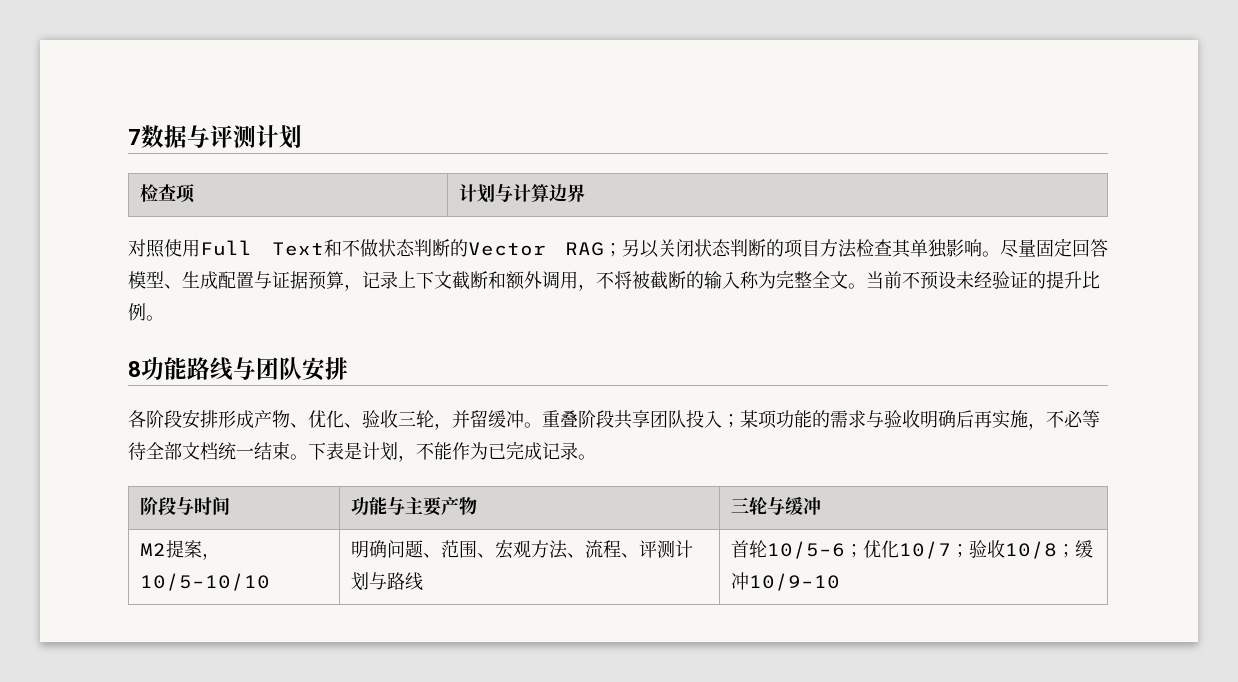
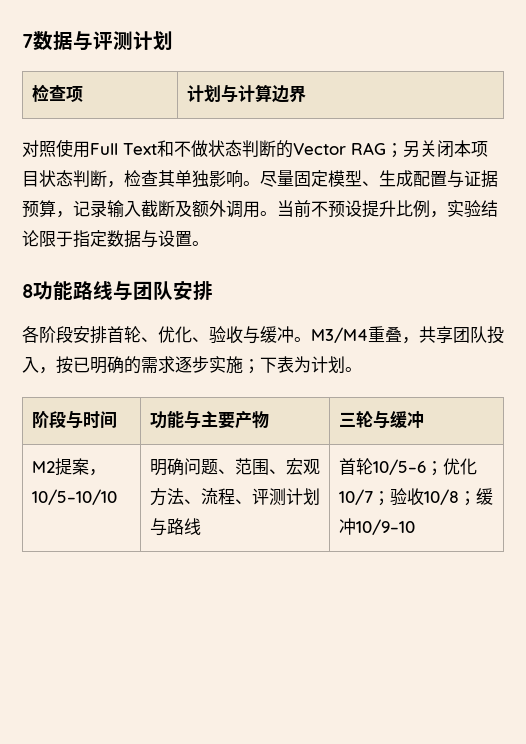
[640,239,857,258] 以关闭状态判断的项目方法 -> [420,140,488,158] [22,170,124,188] 关闭本项目状态判断，
[1072,239,1108,257] 回答 -> (328, 178) none
[398,270,1100,291] [128,303,146,321] 上下文截断和额外调用，不将被截断的输入称为完整全文。当前不预设未经验证的提升比例 -> [107,200,498,218] [22,230,192,248] 输入截断及额外调用。当前不预设提升比例，实验结论限于指定数据与设置
[218,410,290,428] 形成产物 -> [107,326,141,343] 首轮
[398,410,1100,430] [128,441,578,462] 三轮，并留缓冲。重叠阶段共享团队投入；某项功能的需求与验收明确后再实施，不必等待全部文档统一结束。下表是计划，不能作为已完成记录 -> [243,326,504,344] [22,356,345,374] 与缓冲。M3/M4重叠，共享团队投入，按已明确的需求逐步实施；下表为计划

